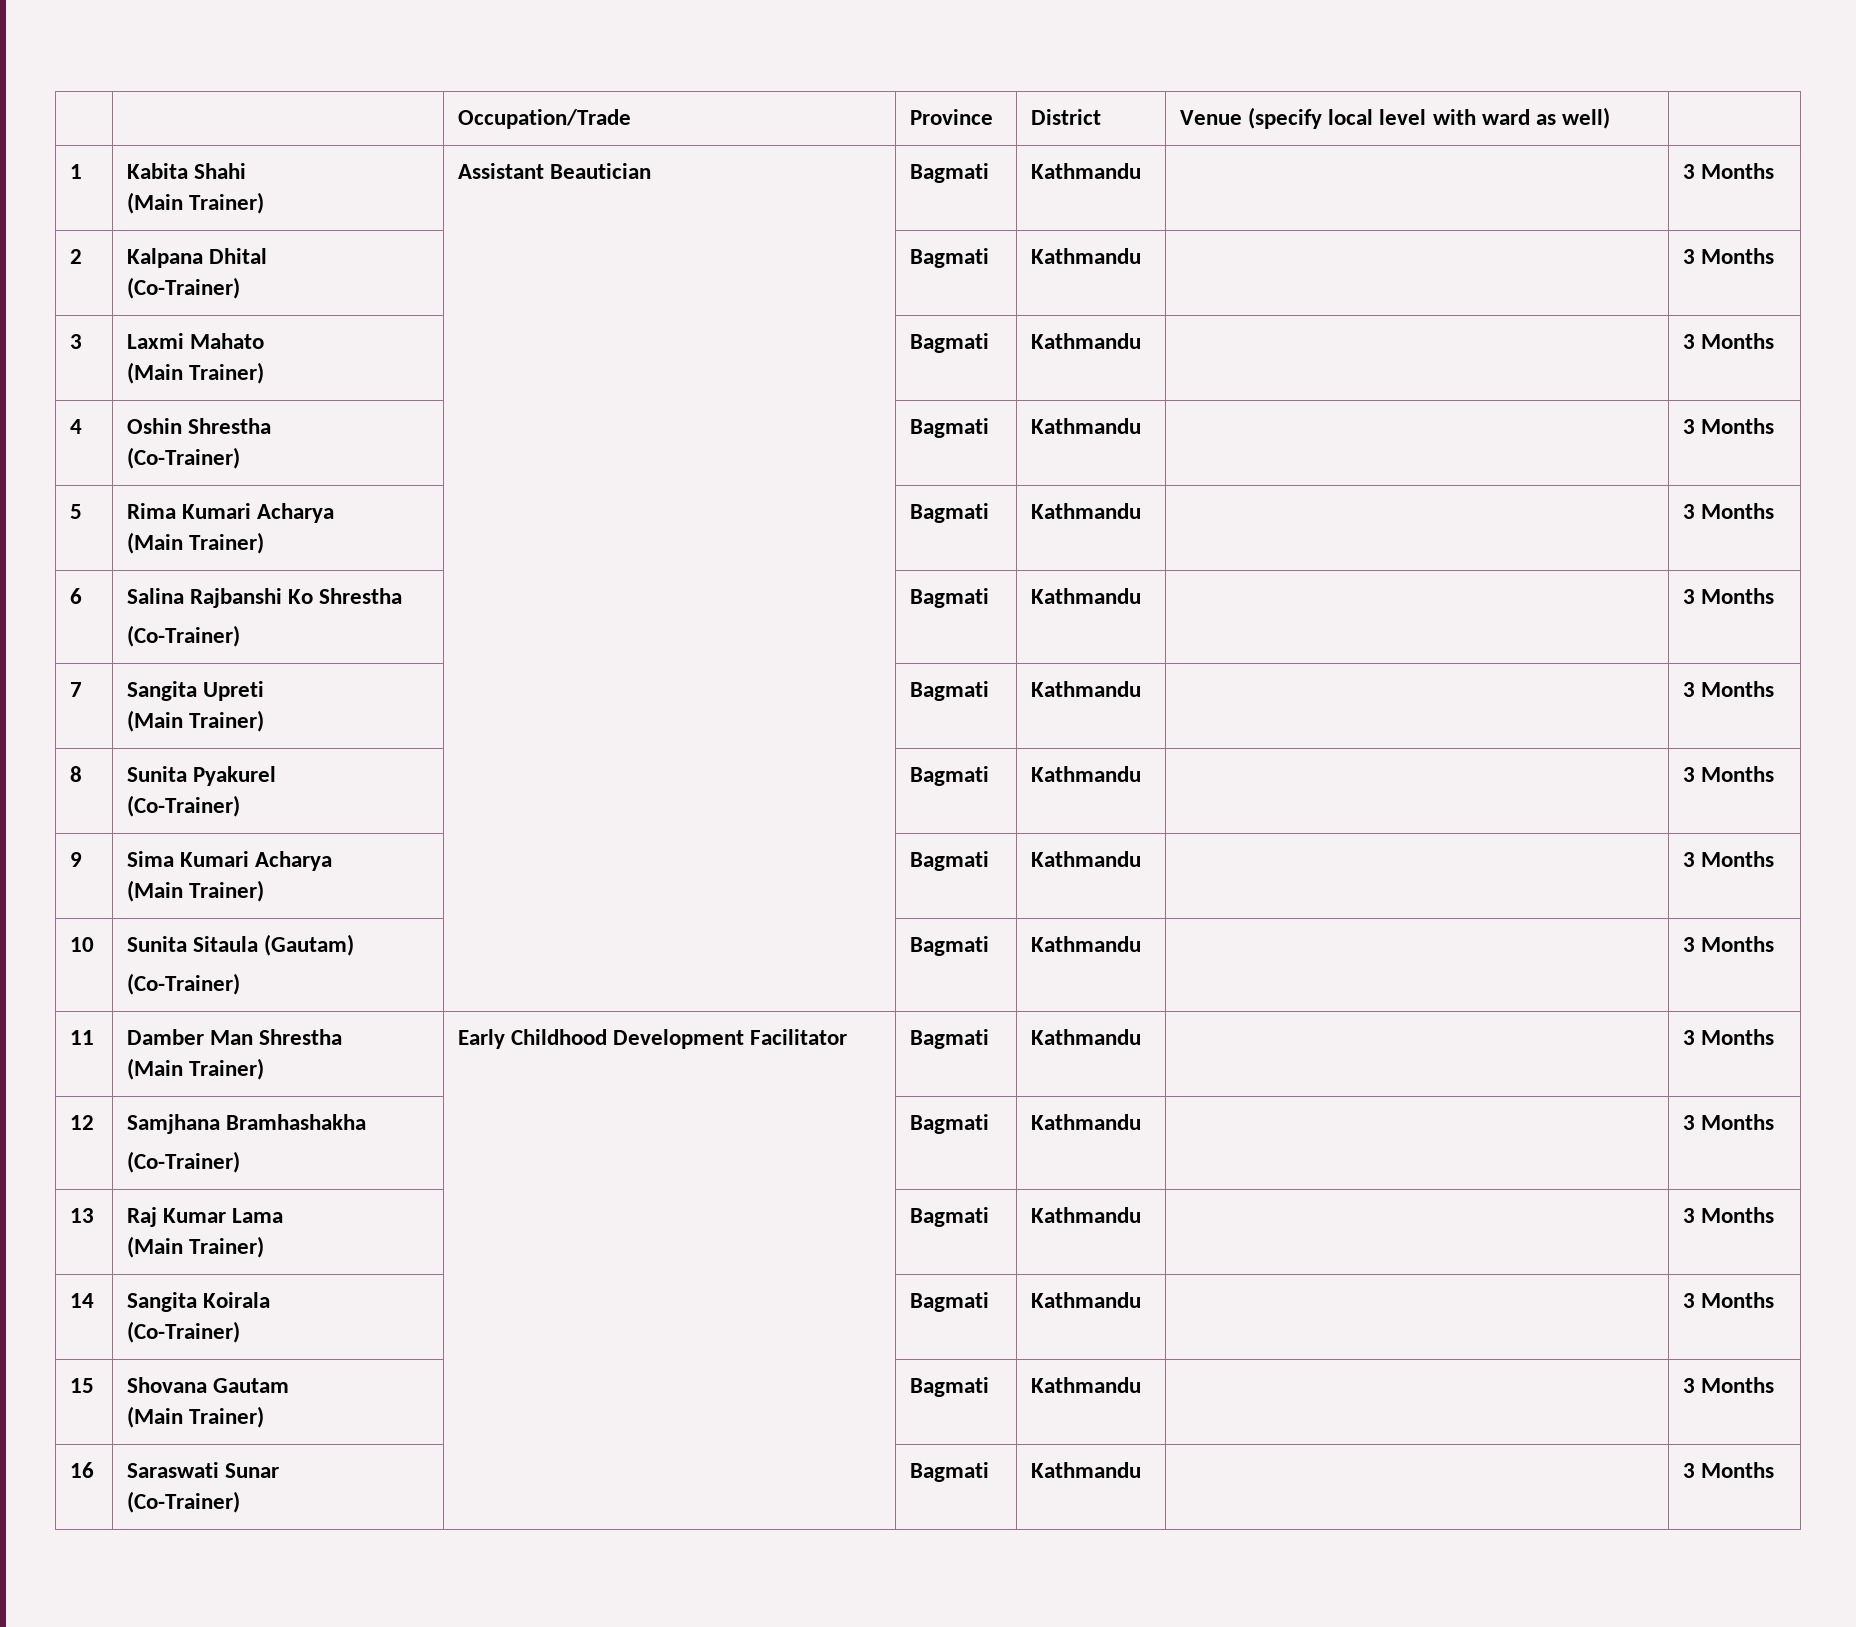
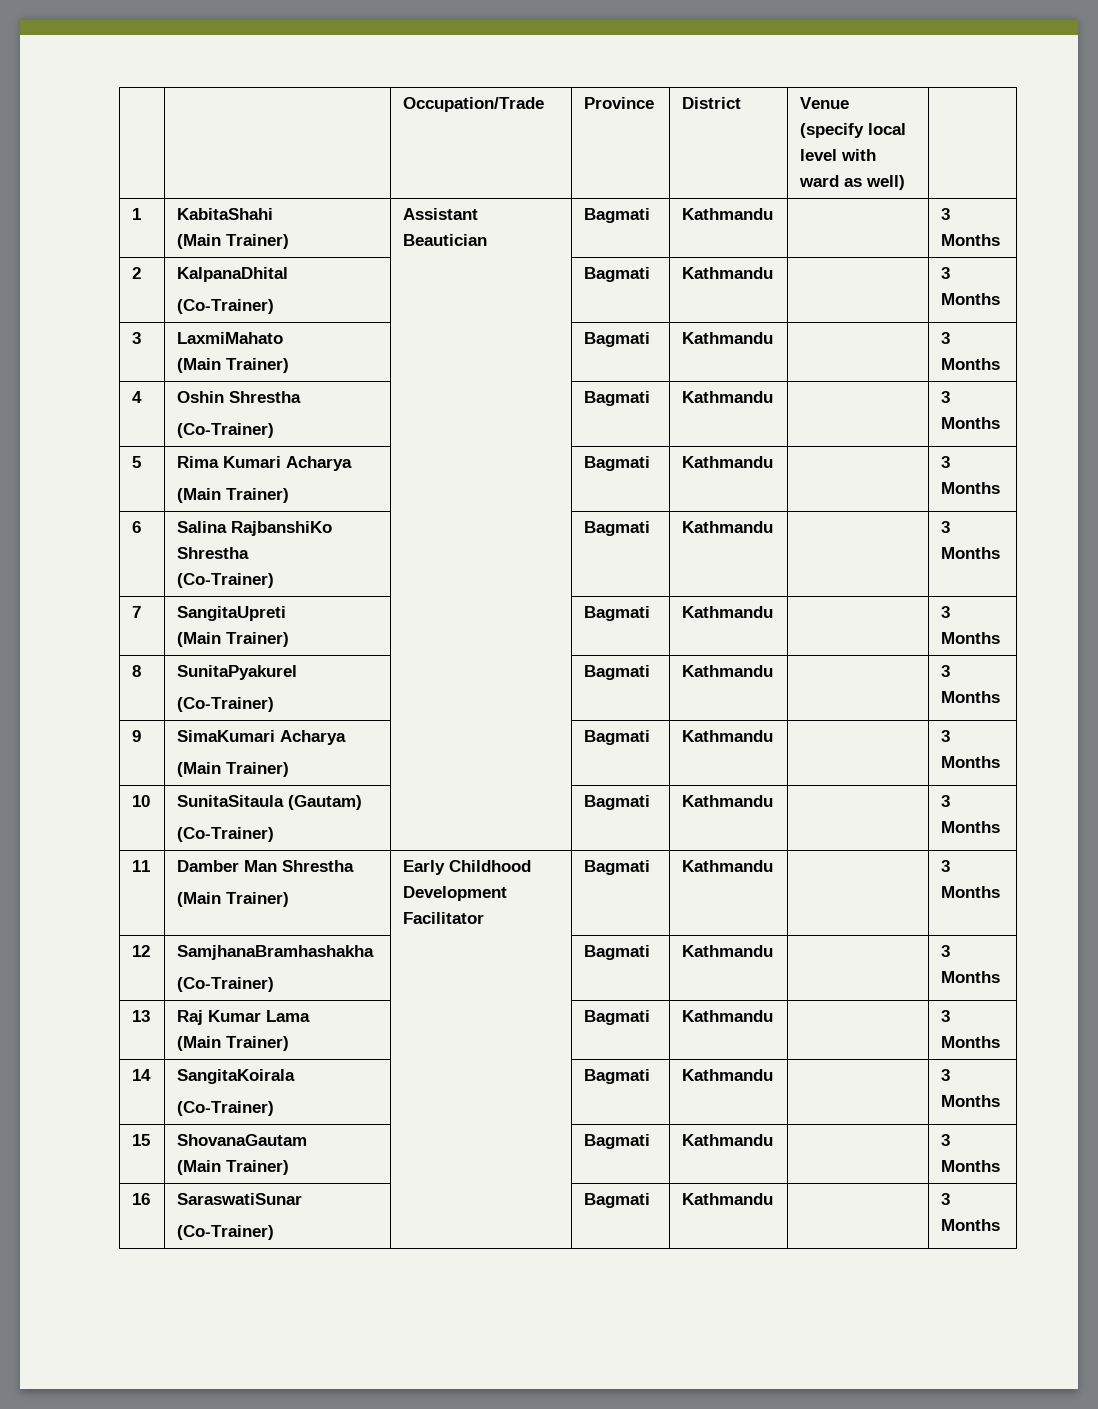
[126,163,246,179] Kabita Shahi -> [177,208,274,220] KabitaShahi
[126,248,267,268] Kalpana Dhital -> [177,267,289,282] KalpanaDhital
[126,333,264,349] Laxmi Mahato -> [177,332,284,344] LaxmiMahato
[189,588,314,608] Rajbanshi Ko -> [231,521,333,536] RajbanshiKo
[126,681,264,701] Sangita Upreti -> [177,606,287,621] SangitaUpreti
[126,766,276,786] Sunita Pyakurel -> [177,665,298,680] SunitaPyakurel
[126,851,249,867] Sima Kumari -> [177,730,276,742] SimaKumari
[126,936,258,952] Sunita Sitaula -> [177,795,285,807] SunitaSitaula
[126,1114,366,1134] Samjhana Bramhashakha -> [177,945,375,960] SamjhanaBramhashakha
[126,1292,270,1312] Sangita Koirala -> [177,1069,296,1084] SangitaKoirala
[126,1377,289,1393] Shovana Gautam -> [177,1134,308,1146] ShovanaGautam
[126,1462,279,1478] Saraswati Sunar -> [177,1193,303,1205] SaraswatiSunar

